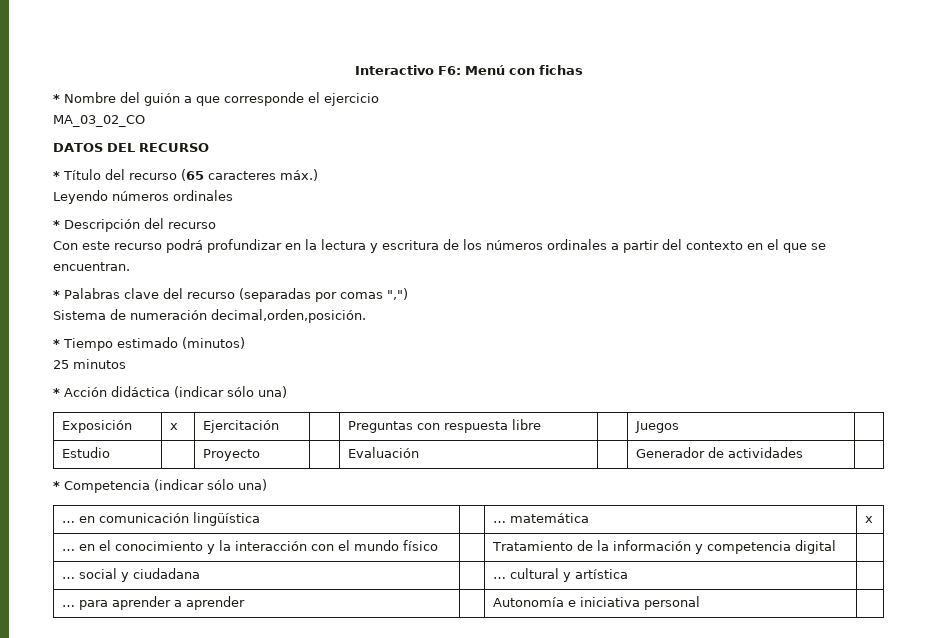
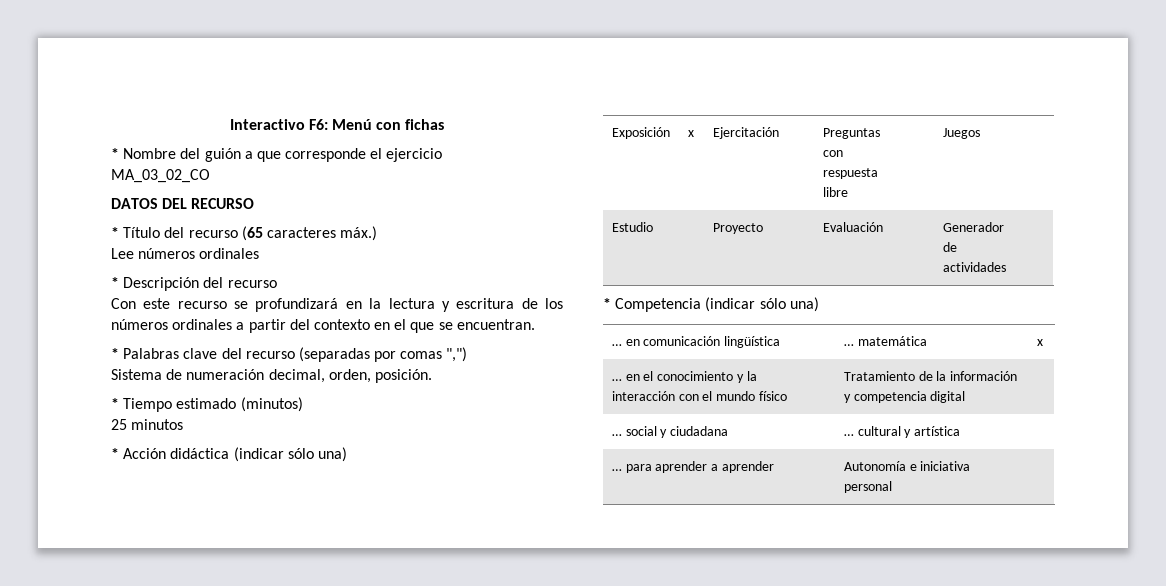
[53,190,108,204] Leyendo -> [111,248,134,259] Lee
[166,239,282,253] podrá profundizar -> [234,298,339,312] se profundizará
[211,309,366,323] decimal,orden,posición. -> [268,369,432,383] decimal, orden, posición.

